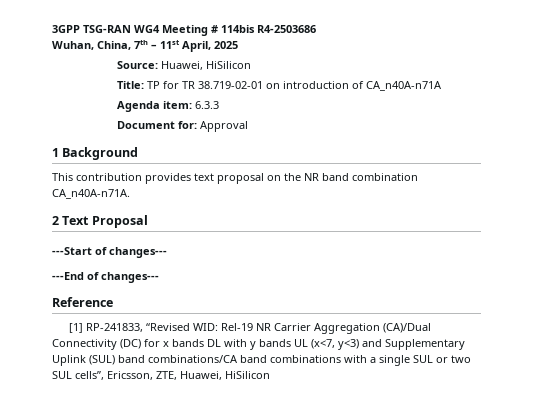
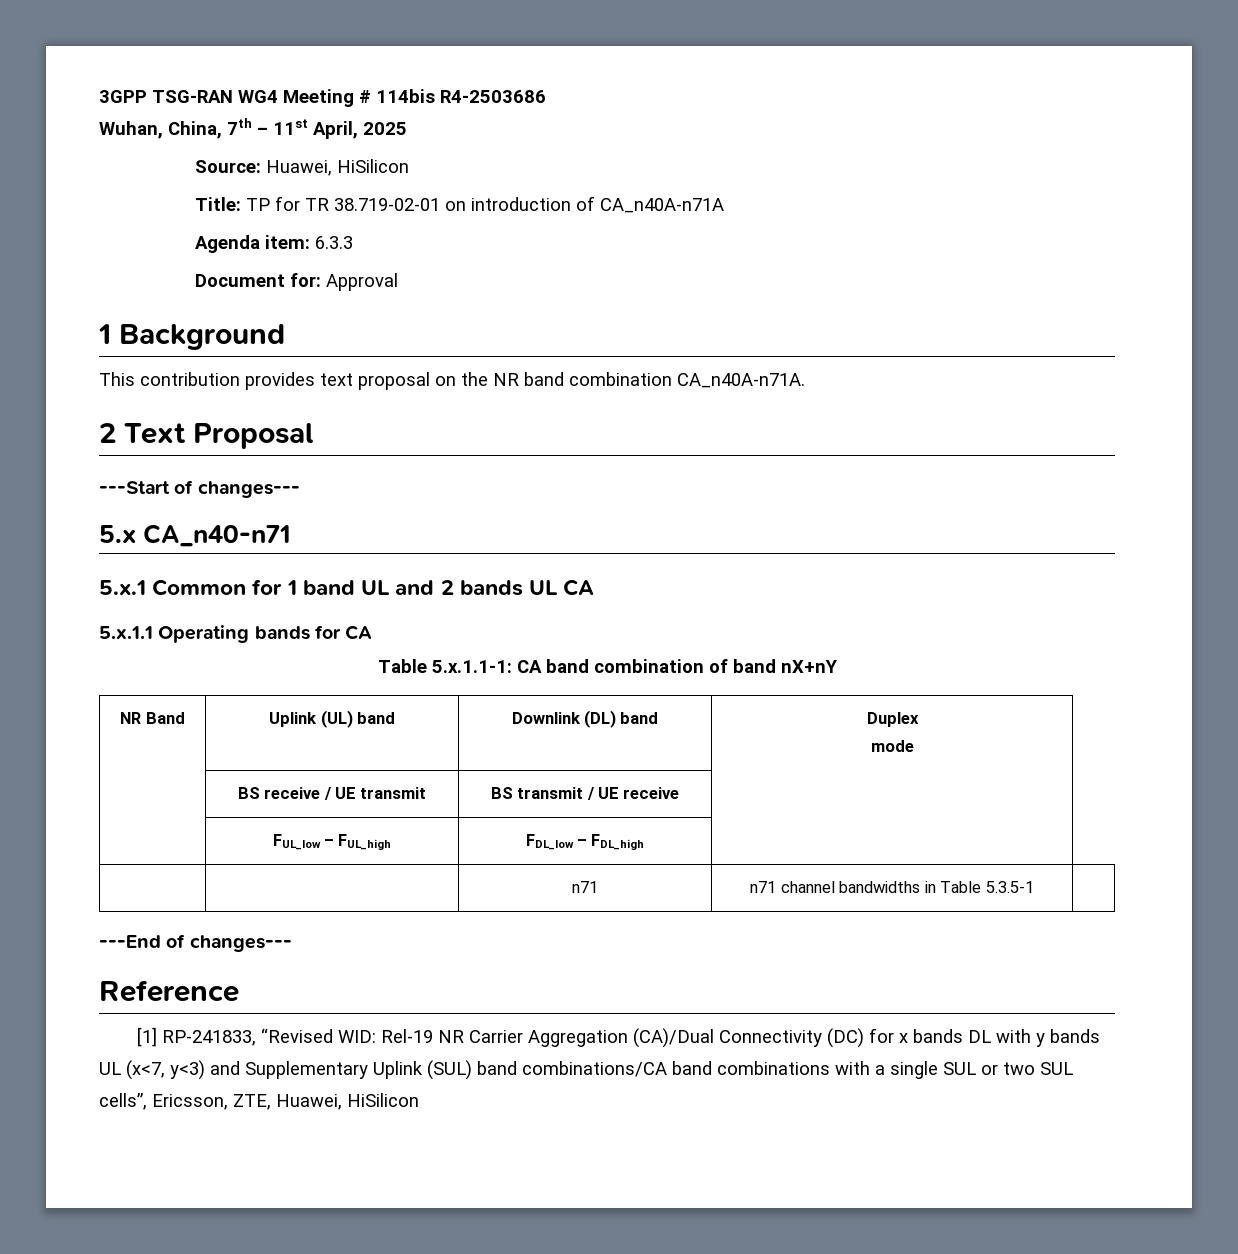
(167, 252) none -> [99,524,292,547] [99,579,594,596] [99,625,373,643] [377,659,837,673] [120,712,185,724] [269,710,395,728] [511,710,659,728] [866,712,919,727] [870,740,914,752] [237,787,427,800] [490,787,680,800] [272,834,392,850] [525,834,645,850] [572,881,598,893] [750,881,1034,893] // 5.x CA_n40-n71 // 5.x.1 Common for 1 band UL and 2 bands UL CA // 5.x.1.1 Operating bands for CA // Table 5.x.1.1-1: CA band combination of band nX+nY // NR Band | Uplink (UL) band | Downlink (DL) band | Duplex // mode // | BS receive / UE transmit | BS transmit / UE receive | // | FUL_low – FUL_high | FDL_low – FDL_high | // | | n71 | n71 channel bandwidths in Table 5.3.5-1 |

